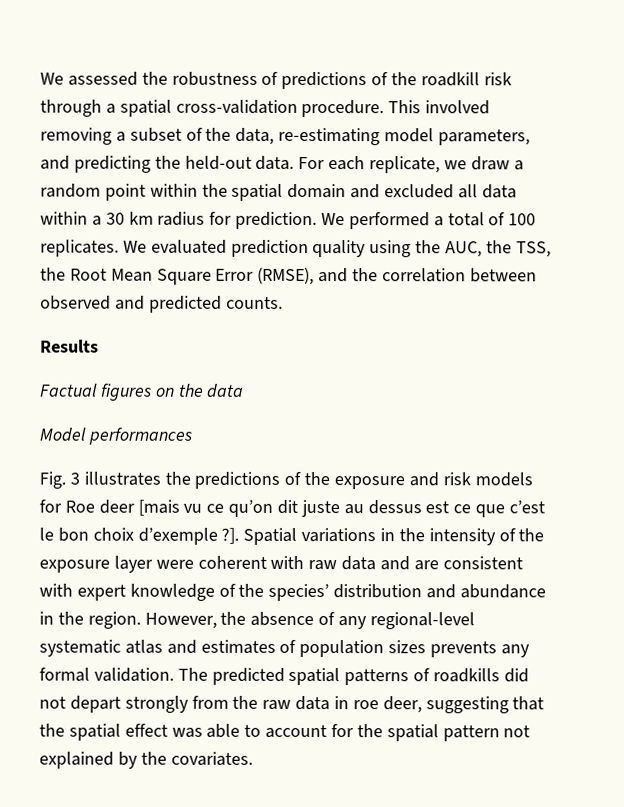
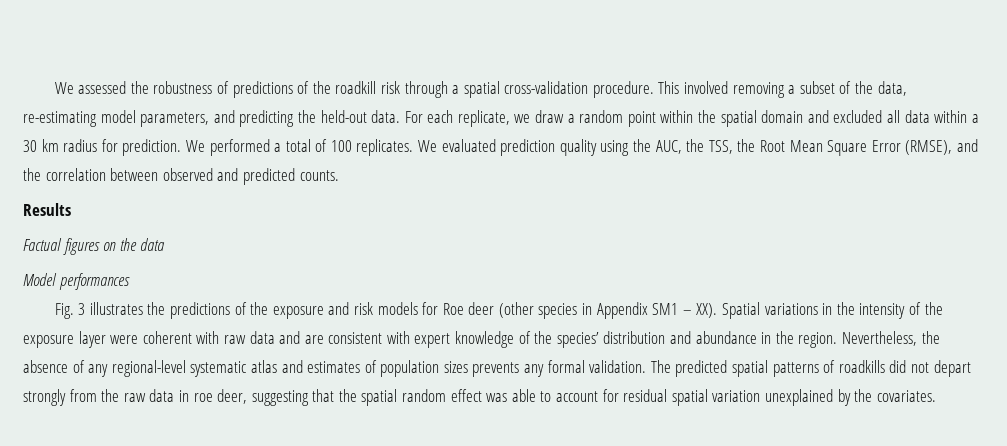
[137,499,546,518] [39,527,240,545] [mais vu ce qu’on dit juste au dessus est ce que c’est le bon choix d’exemple ?]. -> [498,302,718,319] (other species in Appendix SM1 – XX).
[144,612,217,629] However, -> [841,331,917,346] Nevertheless,
(121, 732) none -> [402,389,447,402] random
[356,724,531,742] [39,751,114,769] the spatial pattern not explained -> [623,389,833,406] residual spatial variation unexplained

